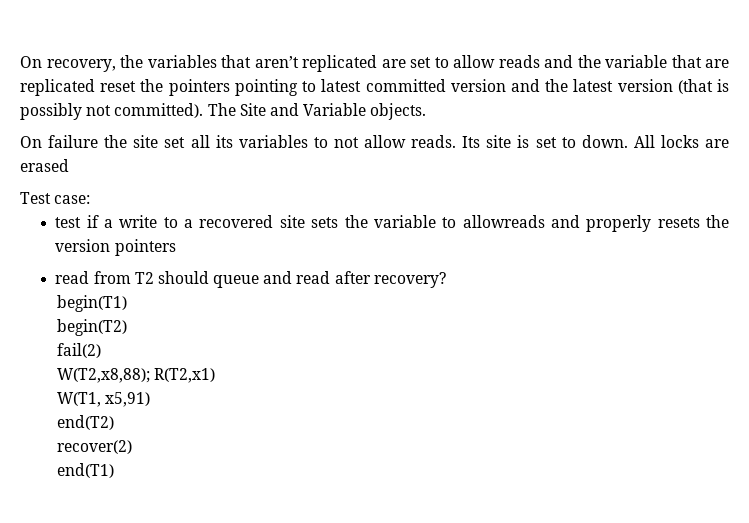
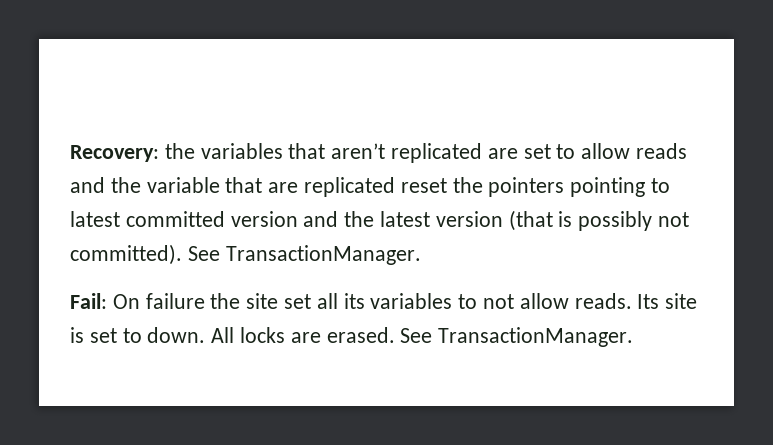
[20,56,116,72] On recovery, -> [70,145,159,162] Recovery:
[207,103,427,120] The Site and Variable objects. // -> [187,245,421,265] [70,293,107,309] See TransactionManager. // Fail:
[20,159,69,172] [20,192,91,204] [55,215,730,232] [55,239,176,256] [55,271,446,288] [56,295,127,312] [56,319,127,336] [56,343,101,358] [56,368,215,383] [56,392,150,407] [56,415,114,430] [56,440,132,454] [56,463,114,478] erased // Test case: // test if a write to a recovered site sets the variable to allowreads and properly resets the version pointers // read from T2 should queue and read after recovery? // begin(T1) // begin(T2) // fail(2) // W(T2,x8,88); R(T2,x1) // W(T1, x5,91) // end(T2) // recover(2) // end(T1) -> [326,327,634,347] erased. See TransactionManager.

